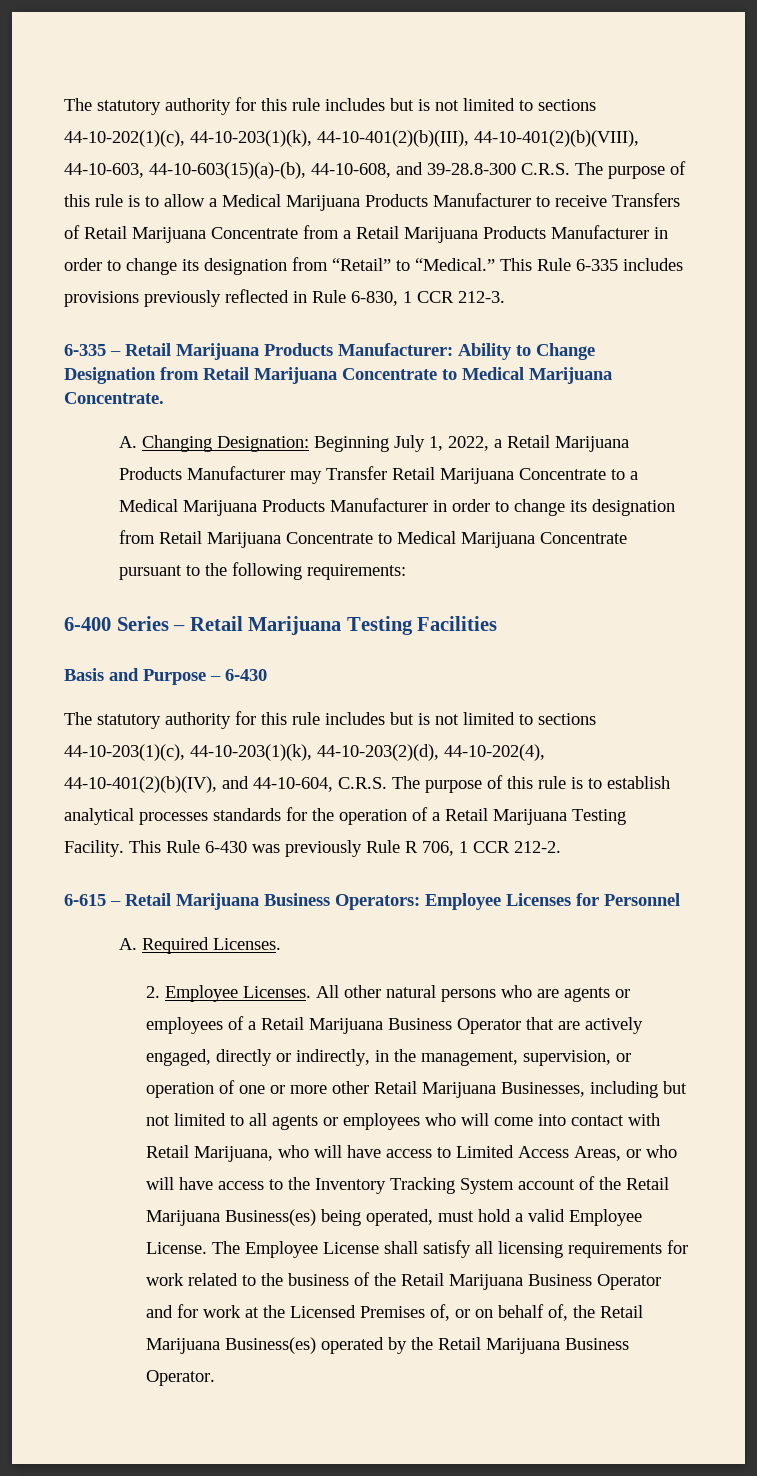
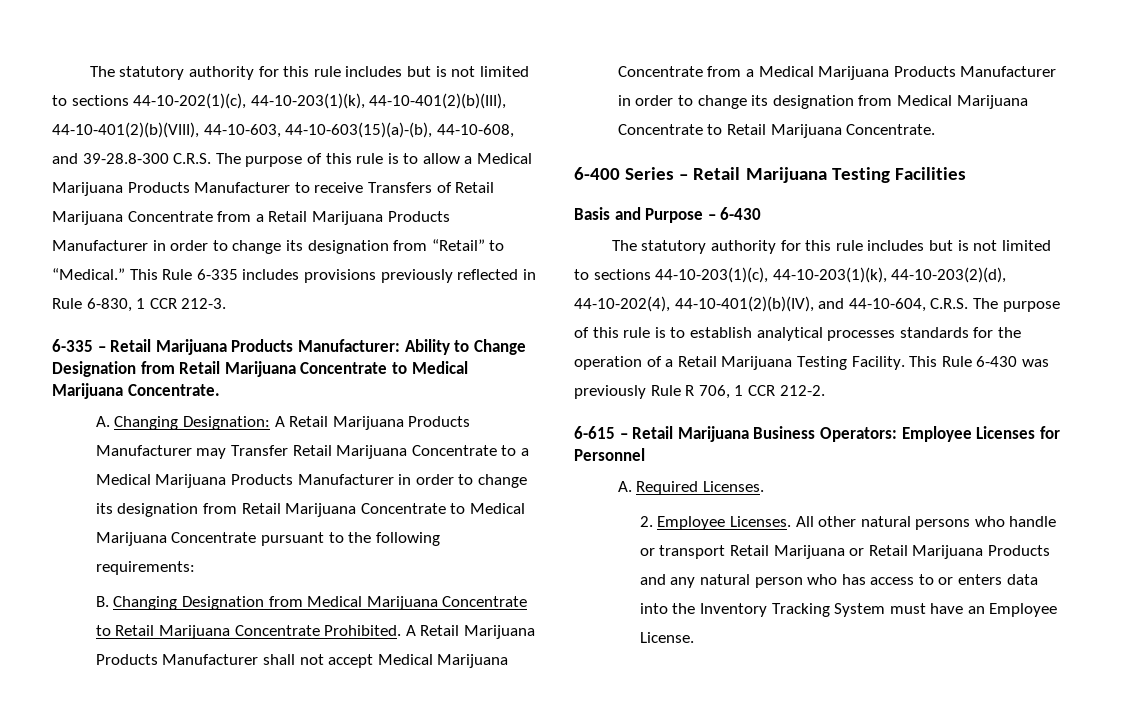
[313,435,502,452] Beginning July 1, 2022, a -> [274,416,285,427] A
(406, 572) none -> [95,596,528,610] [95,625,535,639] [95,654,509,668] [617,66,1057,80] [617,95,1028,109] [617,124,936,138] // B. Changing Designation from Medical Marijuana Concentrate to Retail Marijuana Concentrate Prohibited. A Retail Marijuana Products Manufacturer shall not accept Medical Marijuana Concentrate from a Medical Marijuana Products Manufacturer in order to change its designation from Medical Marijuana Concentrate to Retail Marijuana Concentrate.
[536,987,630,1002] [145,1016,643,1034] [145,1049,631,1066] [145,1080,687,1098] [145,1113,660,1130] [145,1145,677,1162] [145,1176,669,1194] [145,1209,642,1226] [145,1240,688,1258] [145,1272,661,1290] [145,1304,643,1321] [145,1337,629,1354] [145,1370,215,1386] are agents or employees of a Retail Marijuana Business Operator that are actively engaged, directly or indirectly, in the management, supervision, or operation of one or more other Retail Marijuana Businesses, including but not limited to all agents or employees who will come into contact with Retail Marijuana, who will have access to Limited Access Areas, or who will have access to the Inventory Tracking System account of the Retail Marijuana Business(es) being operated, must hold a valid Employee License. The Employee License shall satisfy all licensing requirements for work related to the business of the Retail Marijuana Business Operator and for work at the Licensed Premises of, or on behalf of, the Retail Marijuana Business(es) operated by the Retail Marijuana Business Operator. -> [1009,516,1057,527] [639,545,1050,559] [639,574,1038,588] [639,603,1058,617] [639,632,694,643] handle or transport Retail Marijuana or Retail Marijuana Products and any natural person who has access to or enters data into the Inventory Tracking System must have an Employee License.

